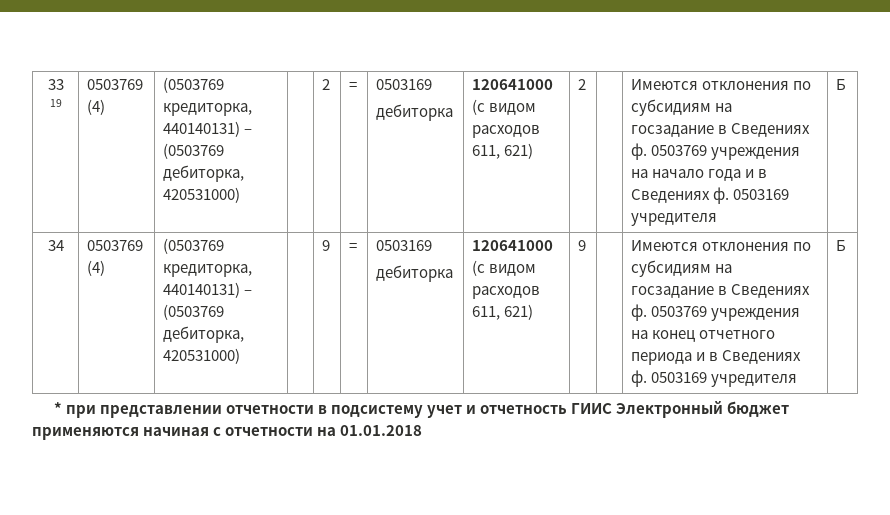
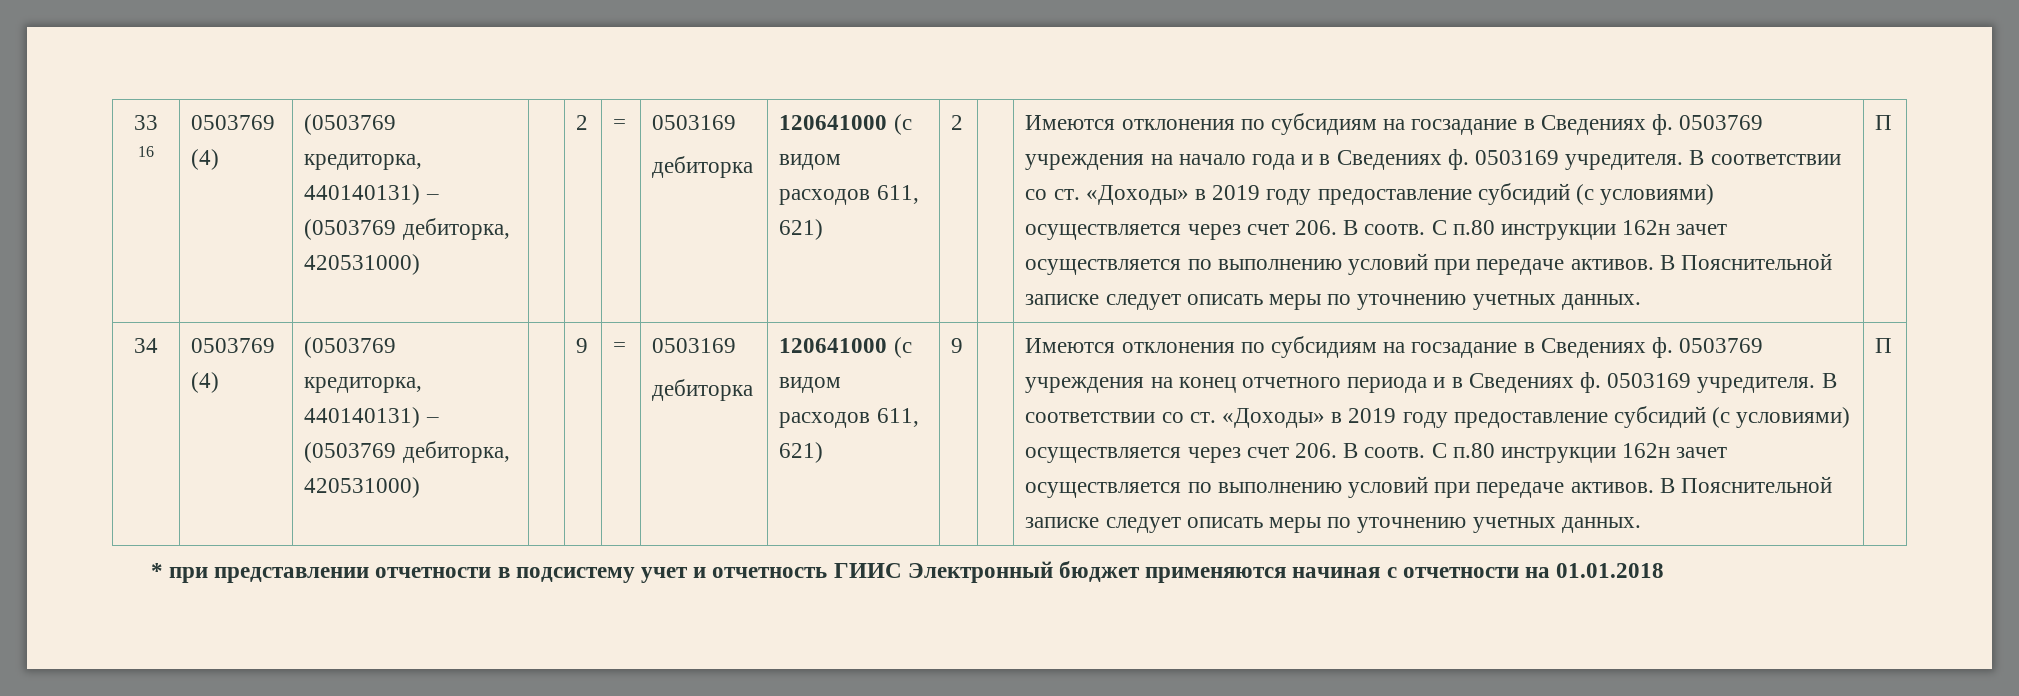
[49,99,62,107] 19 -> [138,146,154,157] 16
[631,213,718,226] [836,79,847,90] учредителя | Б -> [1565,150,1841,170] [1025,183,1715,205] [1025,220,1728,240] [1025,253,1833,275] [1025,294,1641,310] [1875,115,1893,130] учредителя. В соответствии со ст. «Доходы» в 2019 году предоставление субсидий (с условиями) осуществляется через счет 206. В соотв. С п.80 инструкции 162н зачет осуществляется по выполнению условий при передаче активов. В Пояснительной записке следует описать меры по уточнению учетных данных. | П
[711,374,798,387] [836,240,847,251] учредителя | Б -> [1697,373,1837,393] [1025,406,1851,428] [1025,443,1728,463] [1025,476,1833,498] [1025,517,1641,533] [1875,338,1893,353] учредителя. В соответствии со ст. «Доходы» в 2019 году предоставление субсидий (с условиями) осуществляется через счет 206. В соотв. С п.80 инструкции 162н зачет осуществляется по выполнению условий при передаче активов. В Пояснительной записке следует описать меры по уточнению учетных данных. | П

